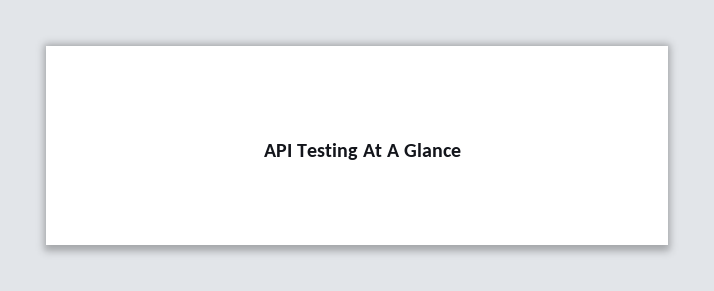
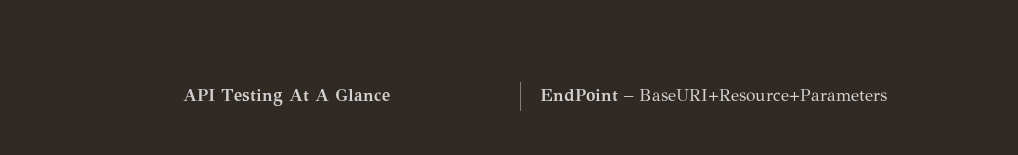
(462, 150) none -> [540,89,887,102] // EndPoint – BaseURI+Resource+Parameters

